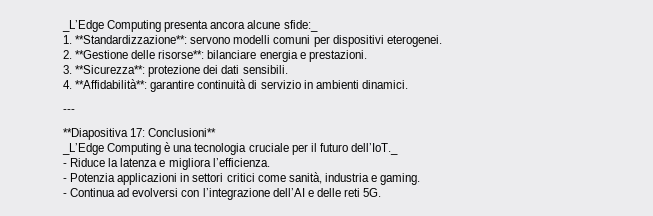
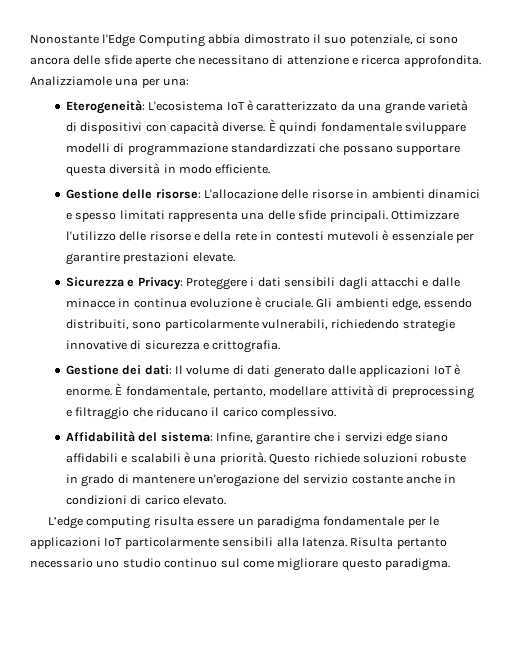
[62,20,318,32] [63,35,442,47] [63,50,367,62] [63,65,288,77] [63,79,408,92] [63,109,75,113] [63,128,217,140] [62,142,398,155] [63,158,270,170] [63,172,421,185] [63,188,382,200] _L’Edge Computing presenta ancora alcune sfide:_ // 1. **Standardizzazione**: servono modelli comuni per dispositivi eterogenei. // 2. **Gestione delle risorse**: bilanciare energia e prestazioni. // 3. **Sicurezza**: protezione dei dati sensibili. // 4. **Affidabilità**: garantire continuità di servizio in ambienti dinamici. // --- // **Diapositiva 17: Conclusioni** // _L’Edge Computing è una tecnologia cruciale per il futuro dell’IoT._ // - Riduce la latenza e migliora l’efficienza. // - Potenzia applicazioni in settori critici come sanità, industria e gaming. // - Continua ad evolversi con l’integrazione dell’AI e delle reti 5G. -> [30,34,459,47] [30,55,481,67] [30,76,190,88] [65,100,468,114] [65,119,466,135] [65,143,461,156] [65,163,271,177] [65,189,480,199] [65,210,459,222] [65,230,475,243] [65,252,235,265] [65,277,460,290] [65,297,473,311] [65,319,455,332] [65,340,281,353] [65,364,461,378] [65,383,474,399] [65,407,337,420] [65,431,449,445] [65,452,467,465] [65,474,457,487] [65,495,227,505] [47,516,439,529] [30,537,447,549] [30,558,450,571] Nonostante l'Edge Computing abbia dimostrato il suo potenziale, ci sono ancora delle sfide aperte che necessitano di attenzione e ricerca approfondita. Analizziamole una per una: // Eterogeneità: L'ecosistema IoT è caratterizzato da una grande varietà di dispositivi con capacità diverse. È quindi fondamentale sviluppare modelli di programmazione standardizzati che possano supportare questa diversità in modo efficiente. // Gestione delle risorse: L'allocazione delle risorse in ambienti dinamici e spesso limitati rappresenta una delle sfide principali. Ottimizzare l'utilizzo delle risorse e della rete in contesti mutevoli è essenziale per garantire prestazioni elevate. // Sicurezza e Privacy: Proteggere i dati sensibili dagli attacchi e dalle minacce in continua evoluzione è cruciale. Gli ambienti edge, essendo distribuiti, sono particolarmente vulnerabili, richiedendo strategie innovative di sicurezza e crittografia. // Gestione dei dati: Il volume di dati generato dalle applicazioni IoT è enorme. È fondamentale, pertanto, modellare attività di preprocessing e filtraggio che riducano il carico complessivo. // Affidabilità del sistema: Infine, garantire che i servizi edge siano affidabili e scalabili è una priorità. Questo richiede soluzioni robuste in grado di mantenere un'erogazione del servizio costante anche in condizioni di carico elevato. // L’edge computing risulta essere un paradigma fondamentale per le applicazioni IoT particolarmente sensibili alla latenza. Risulta pertanto necessario uno studio continuo sul come migliorare questo paradigma.

